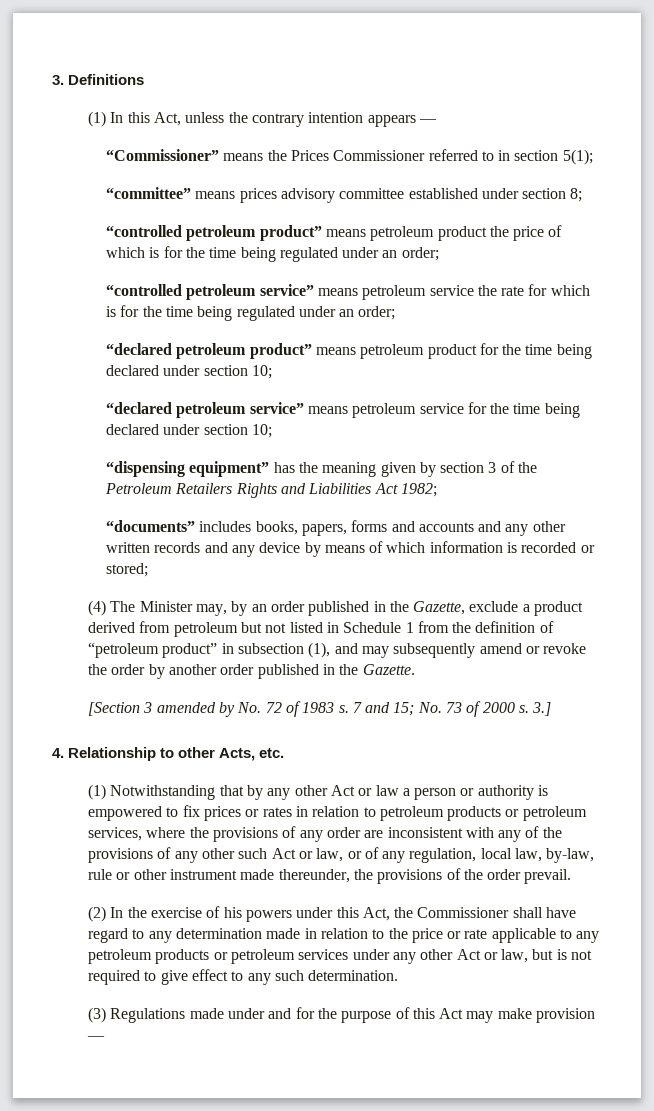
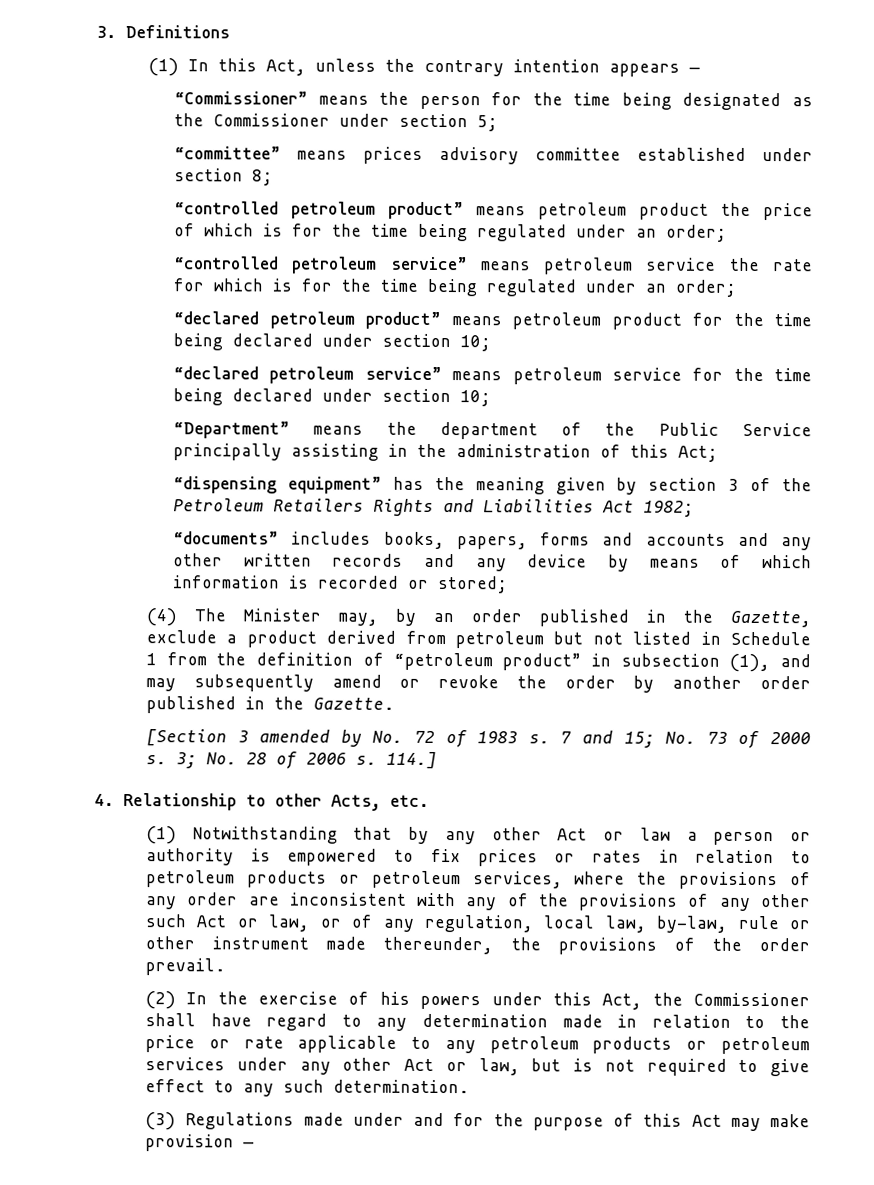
[290,149,593,165] Prices Commissioner referred to in section 5(1); -> [419,92,813,111] [174,113,499,132] person for the time being designated as the Commissioner under section 5;
(272, 431) none -> [173,421,812,440] [173,443,719,462] // “Department” means the department of the Public Service principally assisting in the administration of this Act;
[532,702,552,716] 3.] -> [176,751,438,770] 3; No. 28 of 2006 s. 114.]

